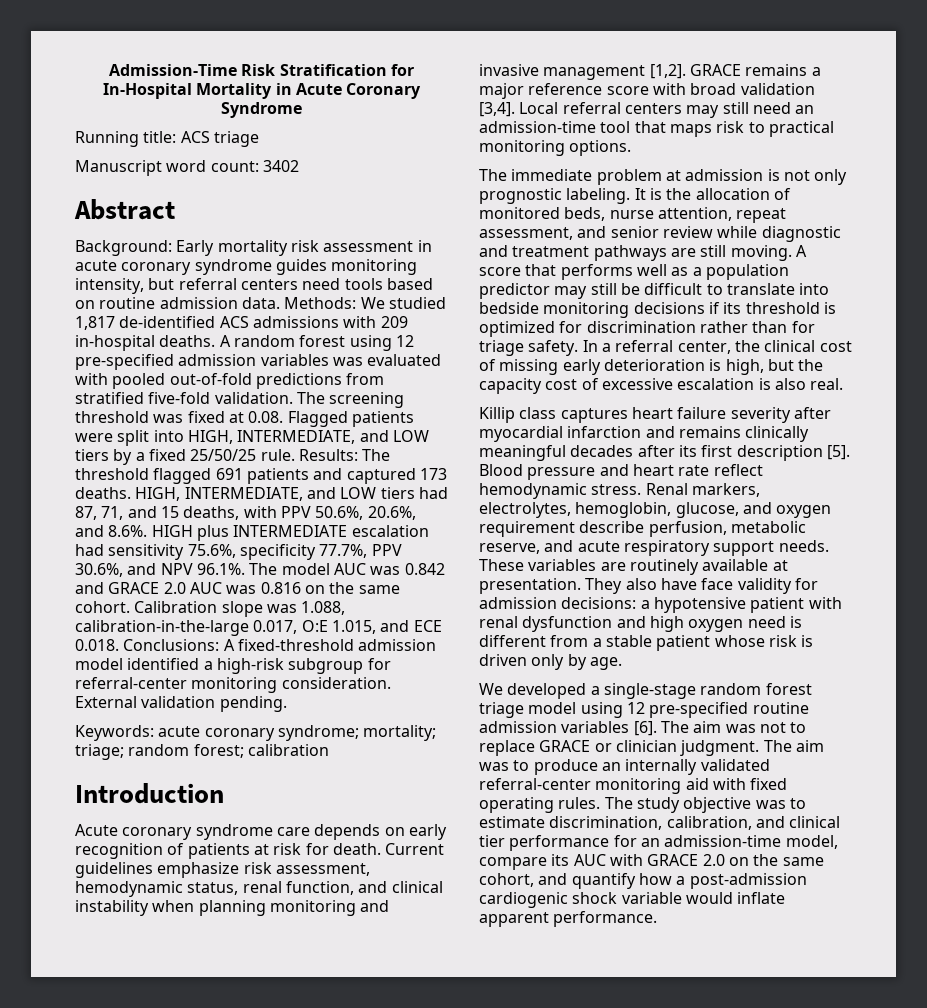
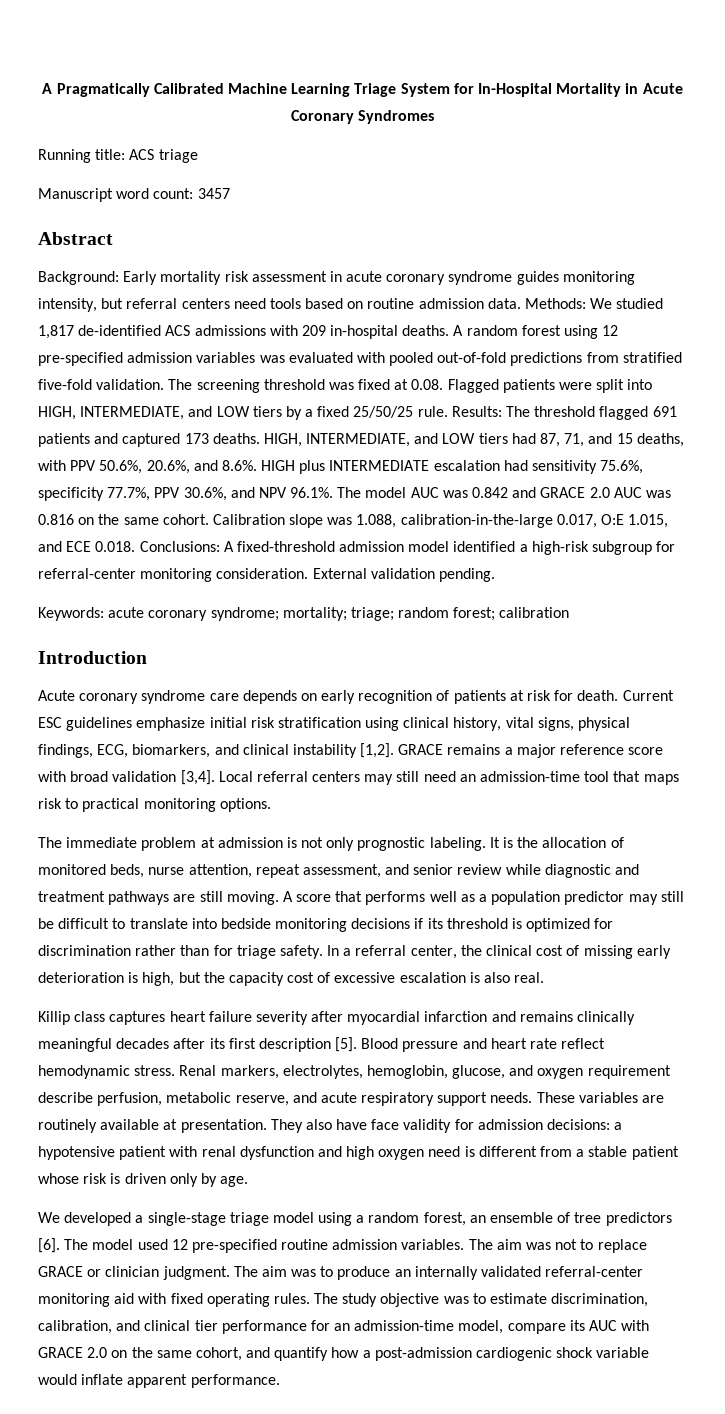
[109,64,387,76] Admission-Time Risk Stratification -> [42,83,450,97] A Pragmatically Calibrated Machine Learning Triage System
[221,102,302,118] Syndrome -> [358,110,435,124] Syndromes
[262,160,299,172] 3402 -> [197,188,230,199] 3457
(445, 849) none -> [38,717,62,728] ESC
[243,862,370,876] [75,881,443,897] [75,900,390,916] [479,64,646,80] risk assessment, hemodynamic status, renal function, and clinical instability when planning monitoring and invasive management -> [209,717,631,731] [38,744,357,758] initial risk stratification using clinical history, vital signs, physical findings, ECG, biomarkers, and clinical instability
[700,683,812,695] random forest -> (226, 1219) none
(623, 710) none -> [356,1212,672,1226] [38,1238,168,1253] a random forest, an ensemble of tree predictors [6]. The model used
[561,721,657,736] variables [6]. -> [401,1239,465,1250] variables.

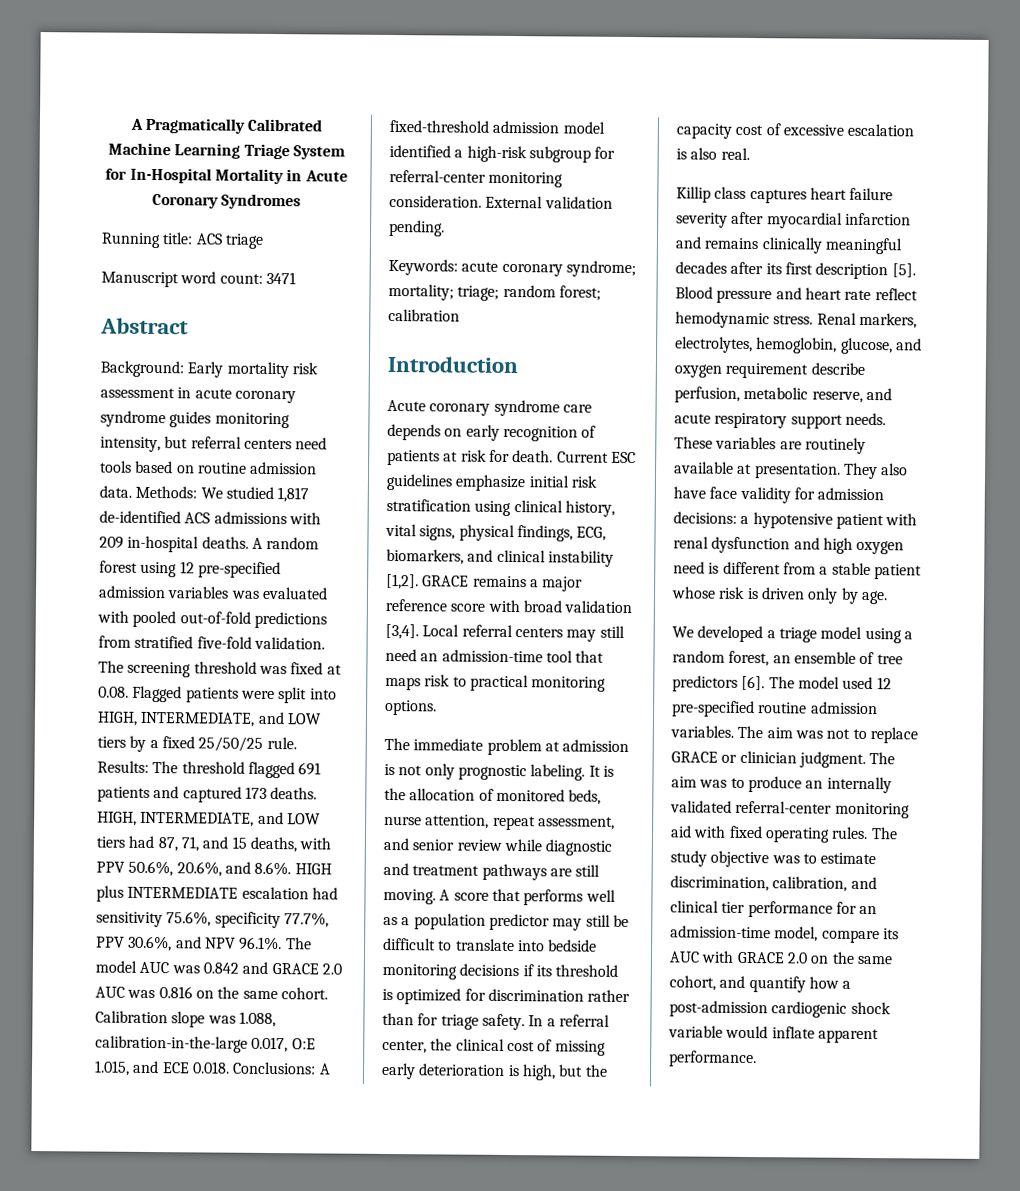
[197,188,230,199] 3457 -> [265,271,296,285] 3471
[147,1212,226,1226] single-stage -> (776, 634) none

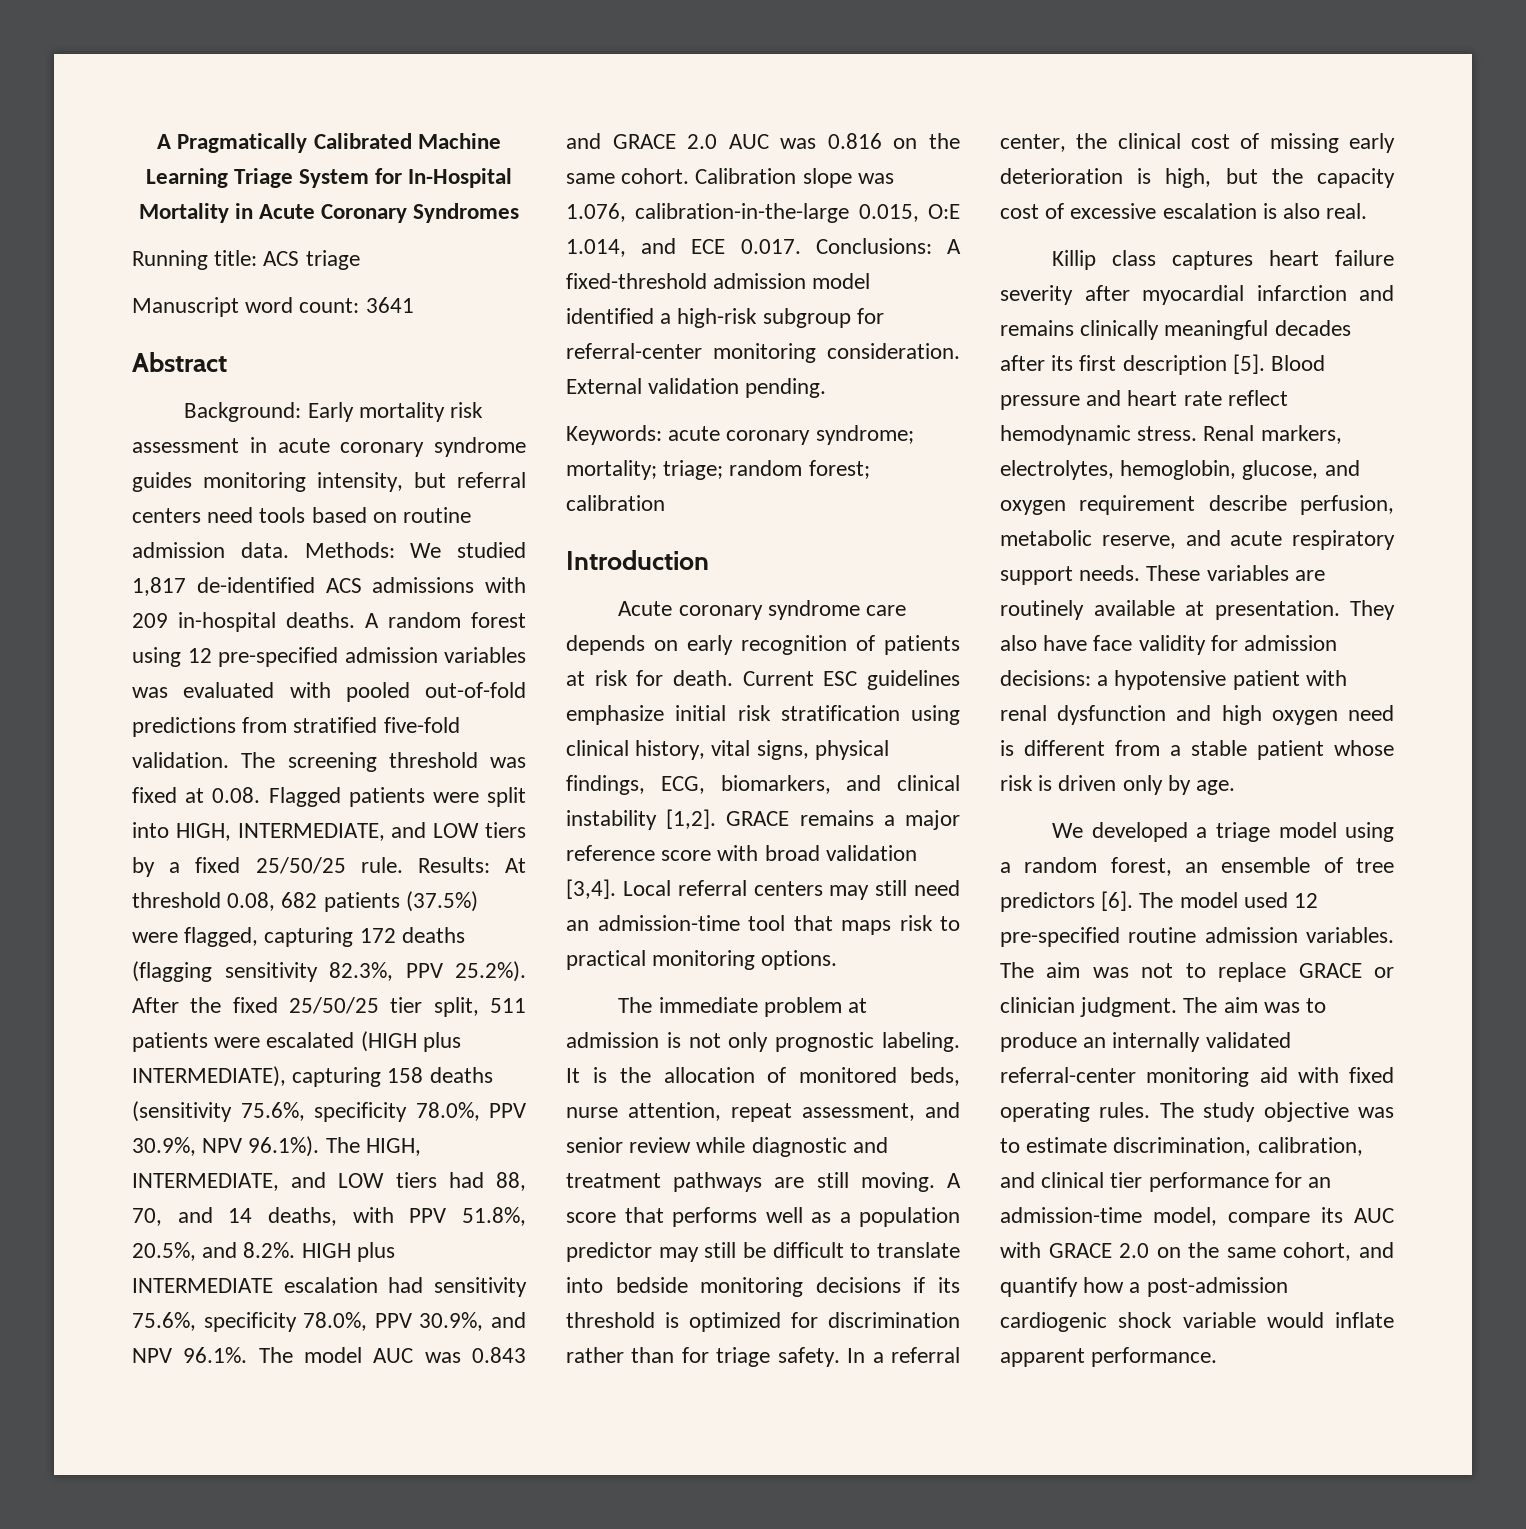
[265,271,296,285] 3471 -> [365,297,414,313] 3641
[152,761,322,779] [97,786,318,803] The threshold flagged 691 patients and captured 173 deaths. -> [505,858,526,873] [132,891,478,912] [132,927,465,947] [132,961,526,982] [132,997,526,1017] [132,1031,461,1052] [132,1066,493,1087] [132,1101,526,1122] [132,1136,360,1157] At threshold 0.08, 682 patients (37.5%) were flagged, capturing 172 deaths (flagging sensitivity 82.3%, PPV 25.2%). After the fixed 25/50/25 tier split, 511 patients were escalated (HIGH plus INTERMEDIATE), capturing 158 deaths (sensitivity 75.6%, specificity 78.0%, PPV 30.9%, NPV 96.1%). The
[157,836,332,853] [96,860,292,877] 87, 71, and 15 deaths, with PPV 50.6%, 20.6%, and 8.6%. -> [495,1172,526,1191] [132,1207,526,1226] [132,1242,296,1261] 88, 70, and 14 deaths, with PPV 51.8%, 20.5%, and 8.2%.
[283,912,329,928] [96,935,173,952] 77.7%, PPV 30.6%, -> [303,1312,484,1331] 78.0%, PPV 30.9%,
[202,962,239,974] 0.842 -> [472,1347,526,1363] 0.843
[238,1011,276,1028] [95,1035,316,1053] [94,1060,130,1076] 1.088, calibration-in-the-large 0.017, O:E 1.015, -> [566,203,960,223] [566,239,626,257] 1.076, calibration-in-the-large 0.015, O:E 1.014,
[191,1061,230,1074] 0.018. -> [740,239,801,254] 0.017.

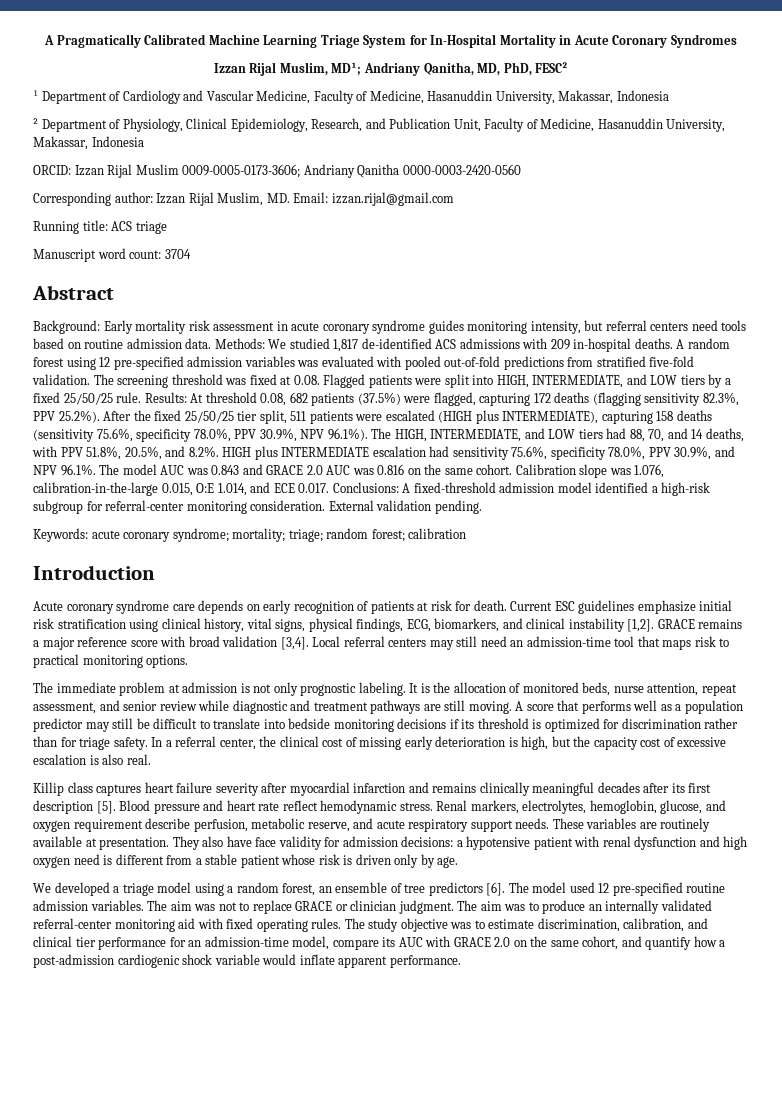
(520, 213) none -> [213,62,569,76] [33,90,669,104] [33,118,726,132] [33,136,144,150] [33,164,521,178] [33,192,454,206] // Izzan Rijal Muslim, MD¹; Andriany Qanitha, MD, PhD, FESC² // ¹ Department of Cardiology and Vascular Medicine, Faculty of Medicine, Hasanuddin University, Makassar, Indonesia // ² Department of Physiology, Clinical Epidemiology, Research, and Publication Unit, Faculty of Medicine, Hasanuddin University, Makassar, Indonesia // ORCID: Izzan Rijal Muslim 0009-0005-0173-3606; Andriany Qanitha 0000-0003-2420-0560 // Corresponding author: Izzan Rijal Muslim, MD. Email: izzan.rijal@gmail.com
[365,297,414,313] 3641 -> [164,249,191,259] 3704

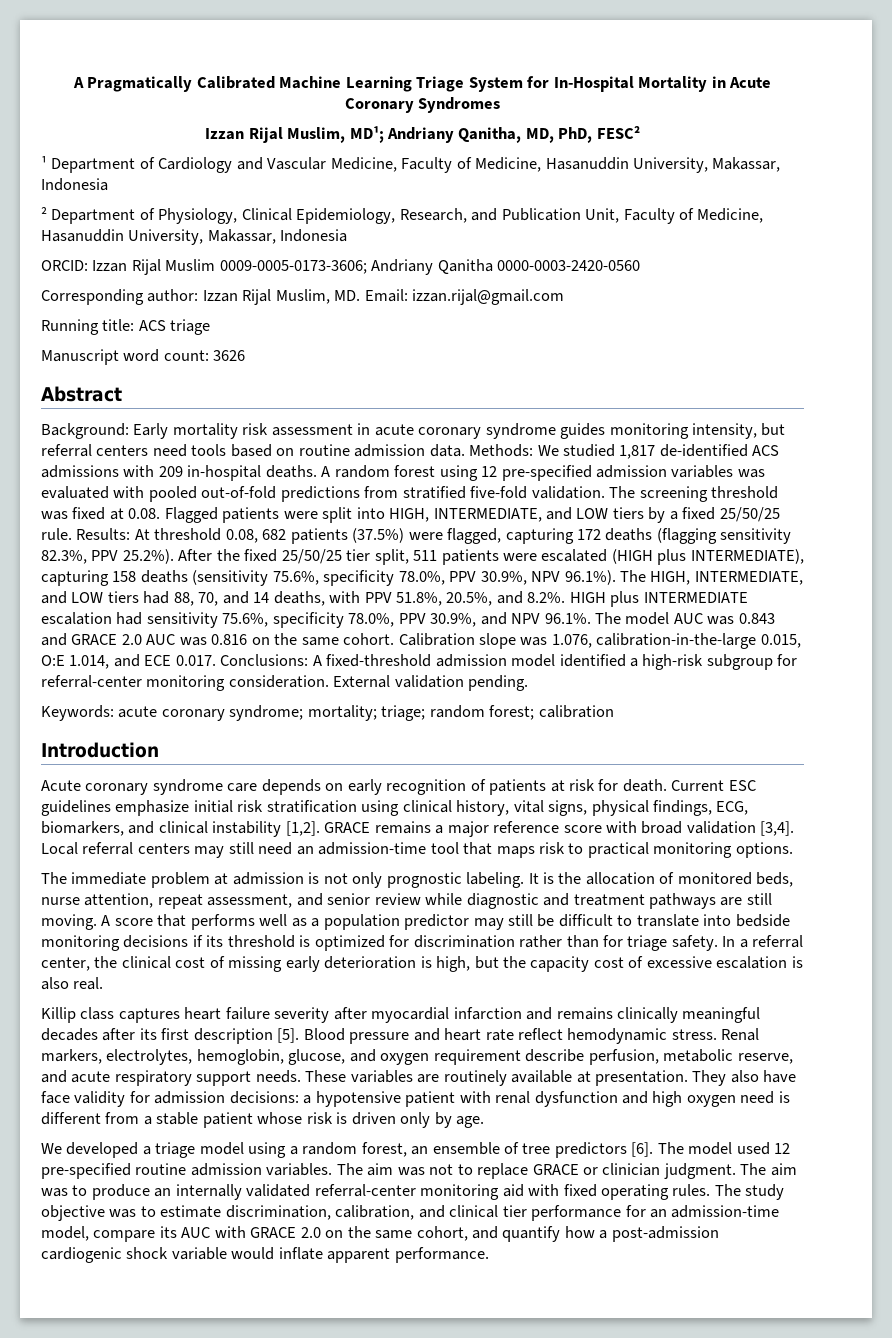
[164,249,191,259] 3704 -> [213,350,246,361] 3626

